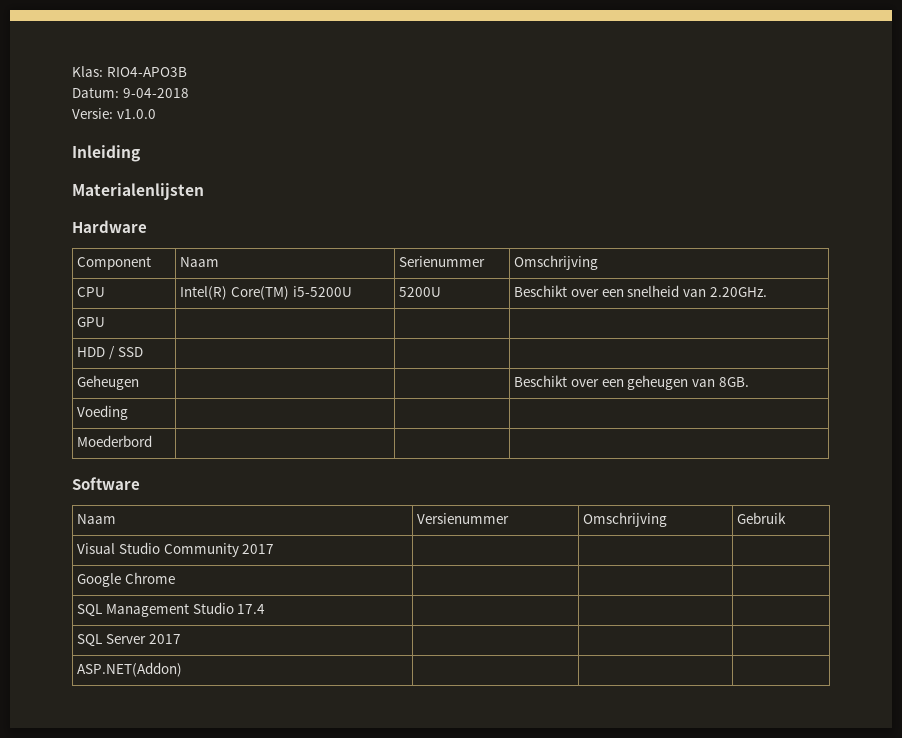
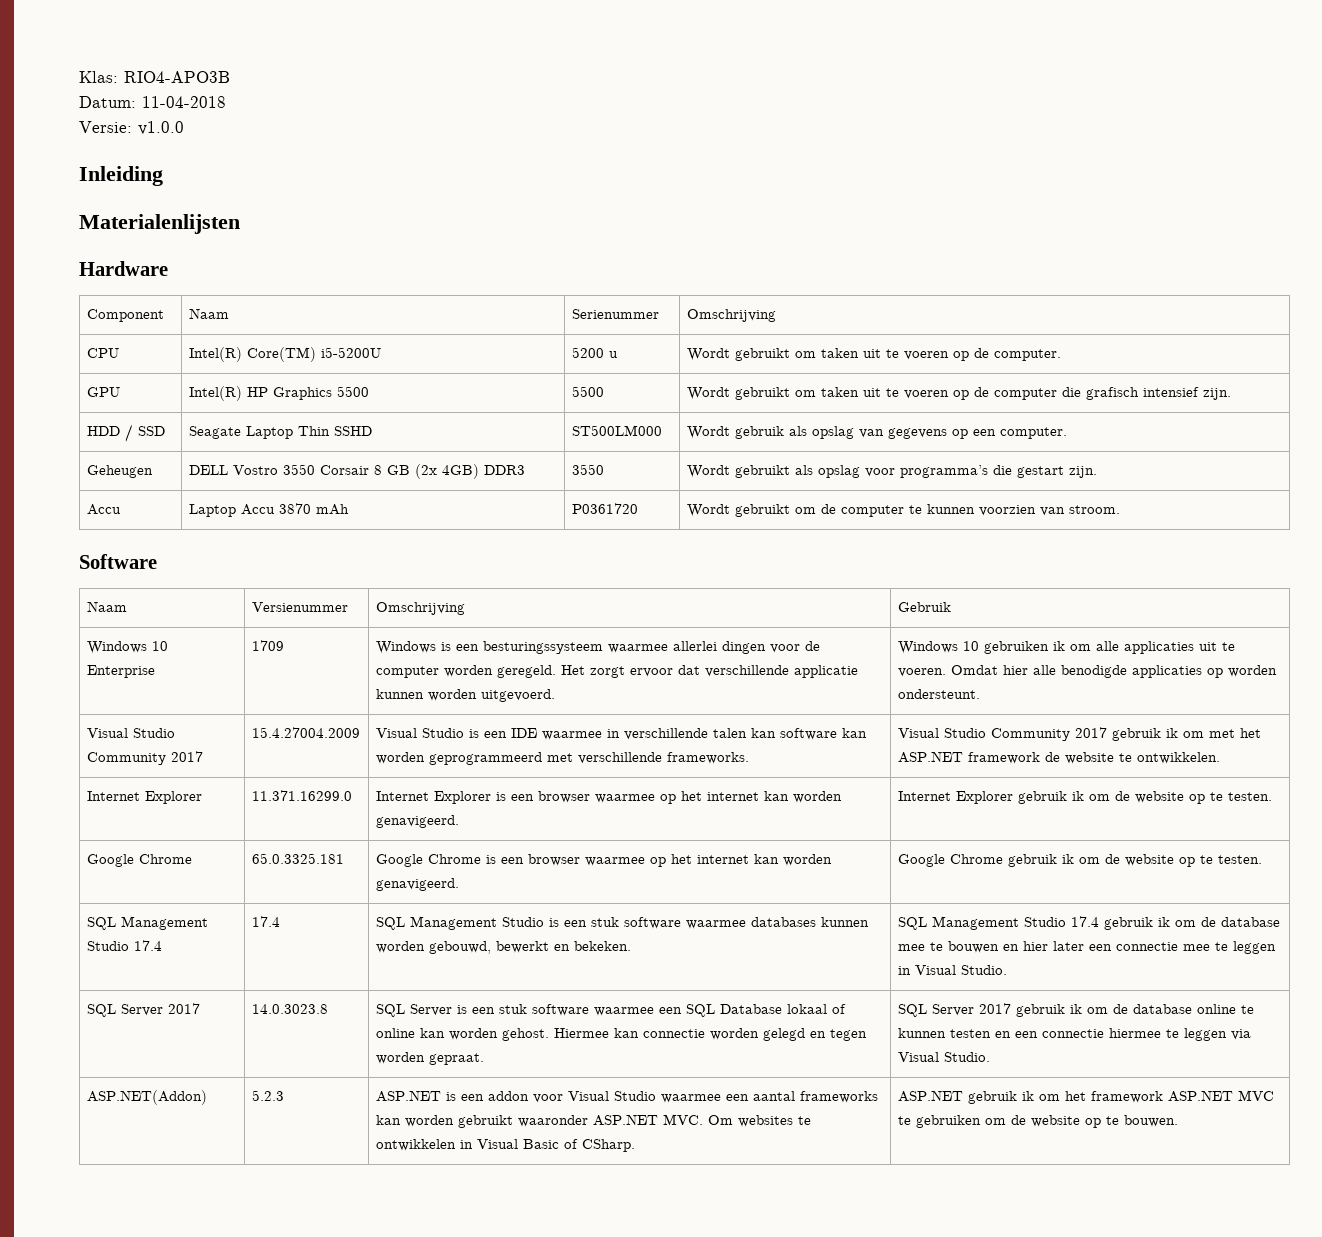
[122,88,189,98] 9-04-2018 -> [142,96,226,108] 11-04-2018
[399,287,442,297] [514,285,767,297] [77,317,106,327] [77,346,143,360] [77,375,140,390] [514,375,749,390] [77,405,129,420] [77,435,153,447] 5200U | Beschikt over een snelheid van 2.20GHz. // GPU | | | // HDD / SSD | | | // Geheugen | | | Beschikt over een geheugen van 8GB. // Voeding | | | // Moederbord | | | -> [571,347,618,358] [686,348,1061,361] [86,387,120,397] [188,386,369,401] [571,386,604,397] [686,387,1231,400] [86,424,165,442] [188,426,372,439] [571,425,662,436] [686,426,1067,439] [86,465,153,478] [188,464,525,479] [571,464,604,475] [686,465,1097,478] [86,504,121,515] [188,503,349,517] [571,503,638,514] [686,504,1120,517] 5200 u | Wordt gebruikt om taken uit te voeren op de computer. // GPU | Intel(R) HP Graphics 5500 | 5500 | Wordt gebruikt om taken uit te voeren op de computer die grafisch intensief zijn. // HDD / SSD | Seagate Laptop Thin SSHD | ST500LM000 | Wordt gebruik als opslag van gegevens op een computer. // Geheugen | DELL Vostro 3550 Corsair 8 GB (2x 4GB) DDR3 | 3550 | Wordt gebruikt als opslag voor programma’s die gestart zijn. // Accu | Laptop Accu 3870 mAh | P0361720 | Wordt gebruikt om de computer te kunnen voorzien van stroom.
[77,542,275,557] [77,572,176,587] [77,602,266,617] [77,634,181,647] [77,662,183,677] Visual Studio Community 2017 | | | // Google Chrome | | | // SQL Management Studio 17.4 | | | // SQL Server 2017 | | | // ASP.NET(Addon) | | | -> [86,641,168,654] [86,665,155,678] [251,640,284,651] [375,641,820,654] [375,665,858,678] [375,689,555,702] [897,641,1235,654] [897,665,1277,678] [897,689,980,699] [86,728,175,738] [86,751,203,765] [251,727,360,738] [375,728,867,740] [375,752,749,765] [897,727,1261,741] [897,751,1220,764] [86,791,202,804] [251,790,352,801] [375,791,842,804] [375,815,459,828] [897,791,1272,804] [86,854,192,867] [251,853,344,864] [375,854,832,867] [375,878,459,891] [897,854,1262,867] [86,916,208,930] [86,940,162,951] [251,916,280,927] [375,916,869,930] [375,941,631,954] [897,916,1280,930] [897,941,1276,954] [897,965,1007,975] [86,1003,200,1017] [251,1004,328,1014] [375,1004,846,1017] [375,1028,867,1041] [375,1052,484,1065] [897,1003,1254,1017] [897,1028,1251,1041] [897,1052,990,1062] [86,1090,207,1105] [251,1090,284,1101] [375,1090,878,1103] [375,1114,811,1128] [375,1139,635,1152] [897,1090,1274,1104] [897,1115,1178,1128] Windows 10 Enterprise | 1709 | Windows is een besturingssysteem waarmee allerlei dingen voor de computer worden geregeld. Het zorgt ervoor dat verschillende applicatie kunnen worden uitgevoerd. | Windows 10 gebruiken ik om alle applicaties uit te voeren. Omdat hier alle benodigde applicaties op worden ondersteunt. // Visual Studio Community 2017 | 15.4.27004.2009 | Visual Studio is een IDE waarmee in verschillende talen kan software kan worden geprogrammeerd met verschillende frameworks. | Visual Studio Community 2017 gebruik ik om met het ASP.NET framework de website te ontwikkelen. // Internet Explorer | 11.371.16299.0 | Internet Explorer is een browser waarmee op het internet kan worden genavigeerd. | Internet Explorer gebruik ik om de website op te testen. // Google Chrome | 65.0.3325.181 | Google Chrome is een browser waarmee op het internet kan worden genavigeerd. | Google Chrome gebruik ik om de website op te testen. // SQL Management Studio 17.4 | 17.4 | SQL Management Studio is een stuk software waarmee databases kunnen worden gebouwd, bewerkt en bekeken. | SQL Management Studio 17.4 gebruik ik om de database mee te bouwen en hier later een connectie mee te leggen in Visual Studio. // SQL Server 2017 | 14.0.3023.8 | SQL Server is een stuk software waarmee een SQL Database lokaal of online kan worden gehost. Hiermee kan connectie worden gelegd en tegen worden gepraat. | SQL Server 2017 gebruik ik om de database online te kunnen testen en een connectie hiermee te leggen via Visual Studio. // ASP.NET(Addon) | 5.2.3 | ASP.NET is een addon voor Visual Studio waarmee een aantal frameworks kan worden gebruikt waaronder ASP.NET MVC. Om websites te ontwikkelen in Visual Basic of CSharp. | ASP.NET gebruik ik om het framework ASP.NET MVC te gebruiken om de website op te bouwen.

